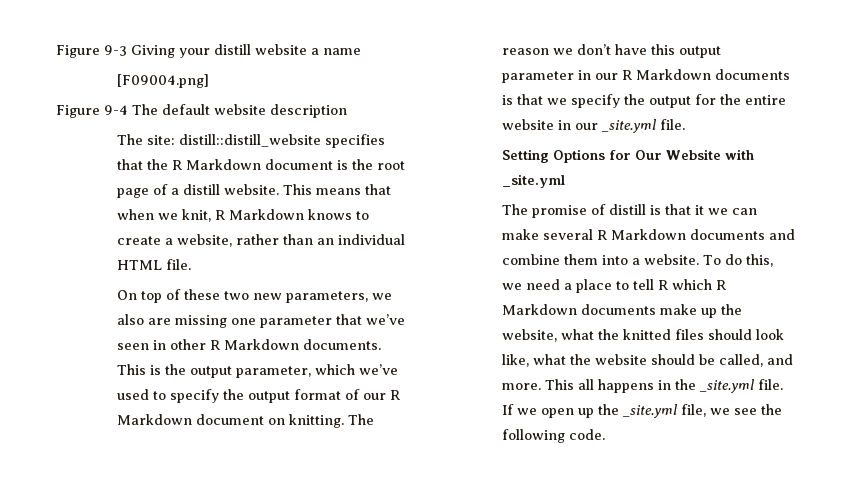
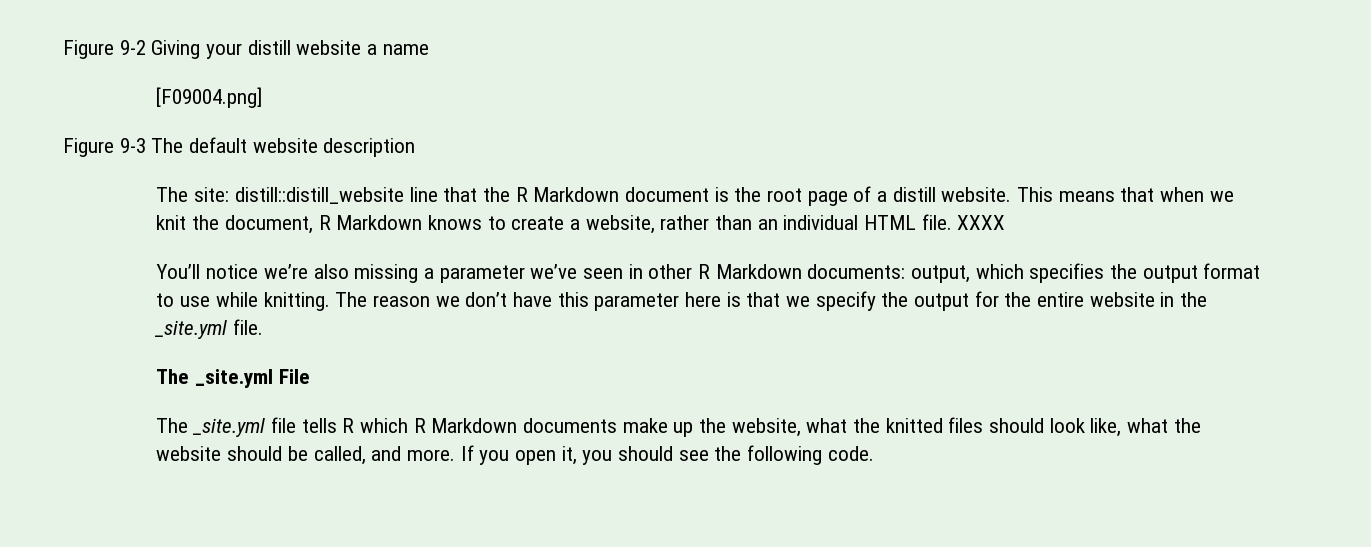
[56,45,127,58] Figure 9-3 -> [63,40,146,59] Figure 9-2
[104,105,128,115] 9-4 -> [119,138,146,153] 9-3
[325,134,386,148] specifies -> [409,187,438,202] line
[182,209,212,222] knit, -> [156,215,313,234] knit the document,
[117,289,393,303] [117,314,363,328] // On top of these two new parameters, we also are missing one parameter that -> [957,215,1006,230] [156,264,525,283] XXXX // You’ll notice we’re also missing a parameter
[303,339,382,350] [117,364,399,378] [117,389,401,403] [117,414,286,425] documents. This is the output parameter, which we’ve used to specify the output format of our R Markdown document on -> [807,263,1261,283] [156,292,258,307] documents: output, which specifies the output format to use while
[679,46,722,58] [502,69,791,83] output parameter in our R Markdown documents -> [594,292,721,311] parameter here
[575,123,599,130] our -> [1179,292,1207,307] the
[502,149,755,163] [502,174,566,188] [502,204,758,218] [502,229,796,240] [502,254,774,267] [502,279,655,293] Setting Options for Our Website with _site.yml // The promise of distill is that it we can make several R Markdown documents and combine them into a website. To do this, we need a place to tell -> [156,369,310,388] [156,417,337,437] The _site.yml File // The _site.yml file tells
[545,379,784,393] [502,404,731,418] This all happens in the _site.yml file. If we open up the _site.yml file, we -> [460,445,673,465] If you open it, you should

